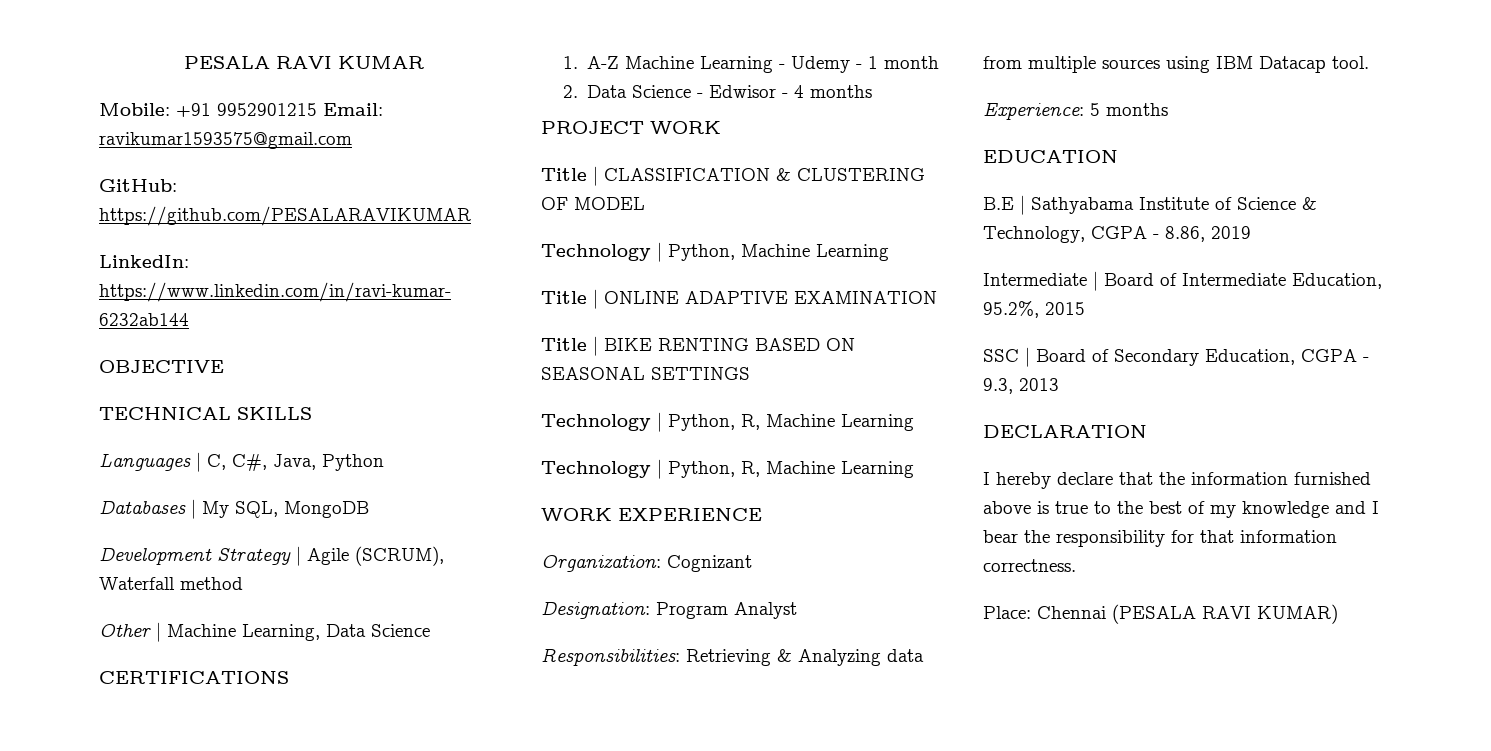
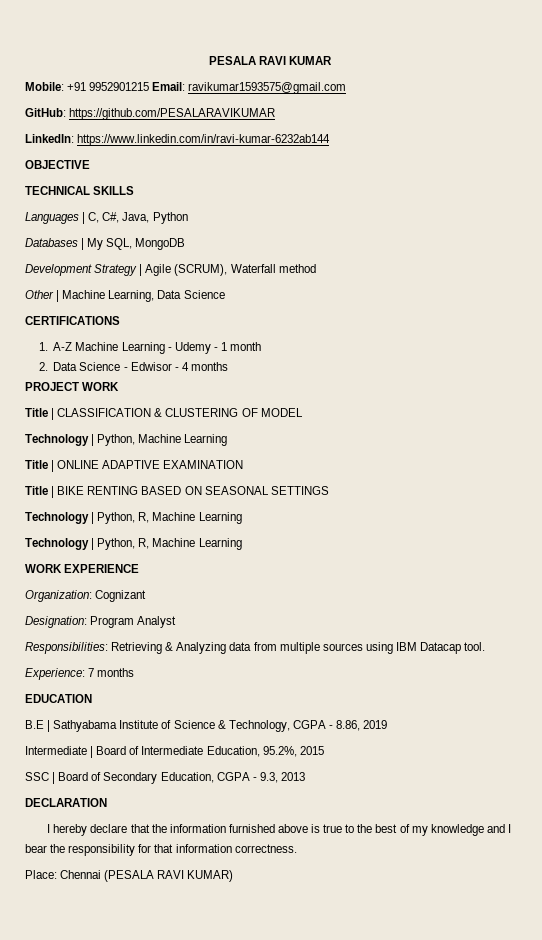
[1090,103,1100,116] 5 -> [88,668,95,677] 7

